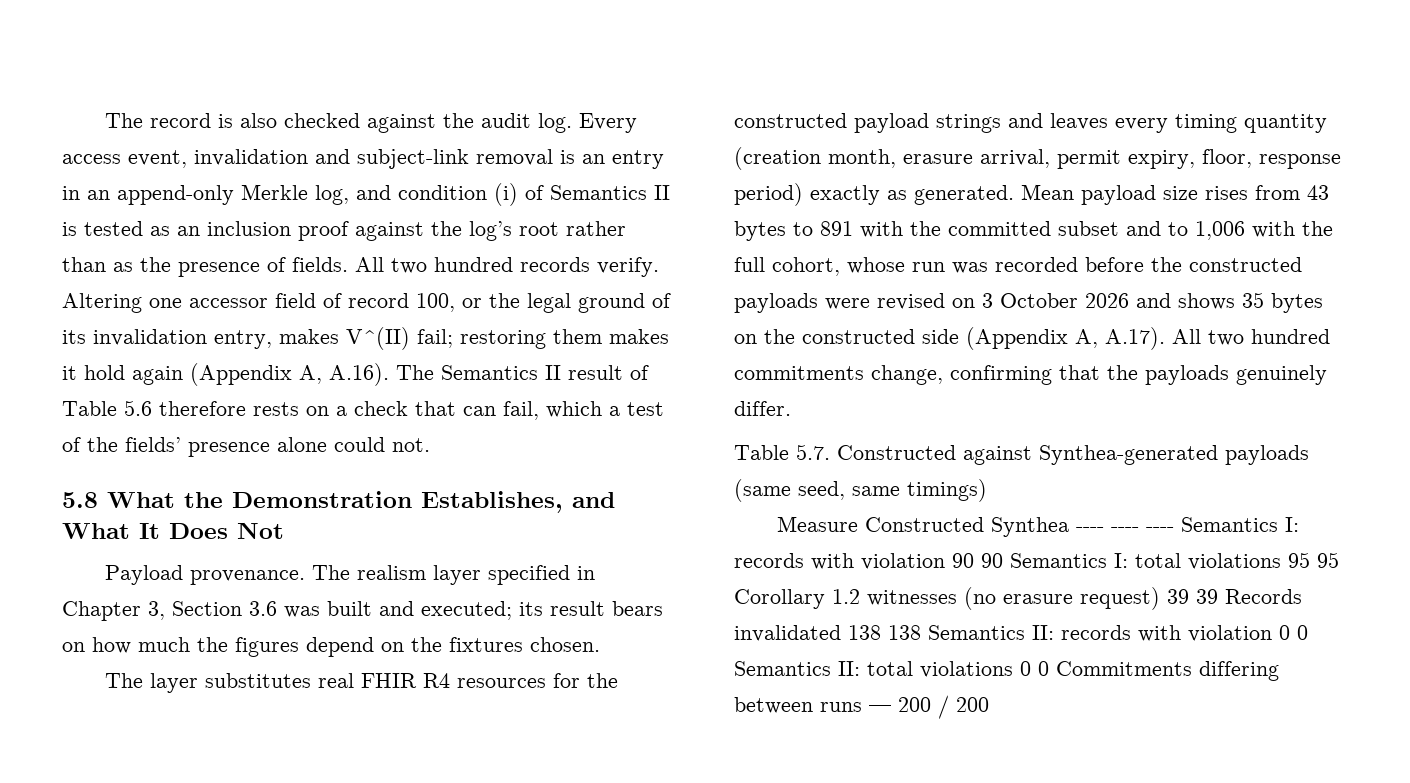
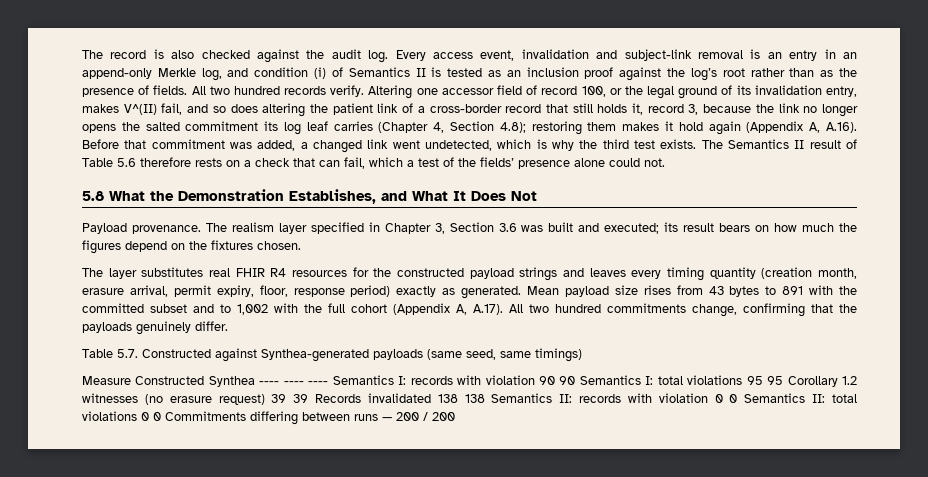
[417,329,453,348] fail; -> [161,103,859,117] [82,121,526,135] fail, and so does altering the patient link of a cross-border record that still holds it, record 3, because the link no longer opens the salted commitment its log leaf carries (Chapter 4, Section 4.8);
(389, 374) none -> [82,139,697,153] Before that commitment was added, a changed link went undetected, which is why the third test exists.
[1195,221,1245,240] 1,006 -> [237,304,268,315] 1,002
[772,257,1302,276] [734,292,1323,313] [734,329,959,344] cohort, whose run was recorded before the constructed payloads were revised on 3 October 2026 and shows 35 bytes on the constructed side -> [351,304,387,313] cohort

